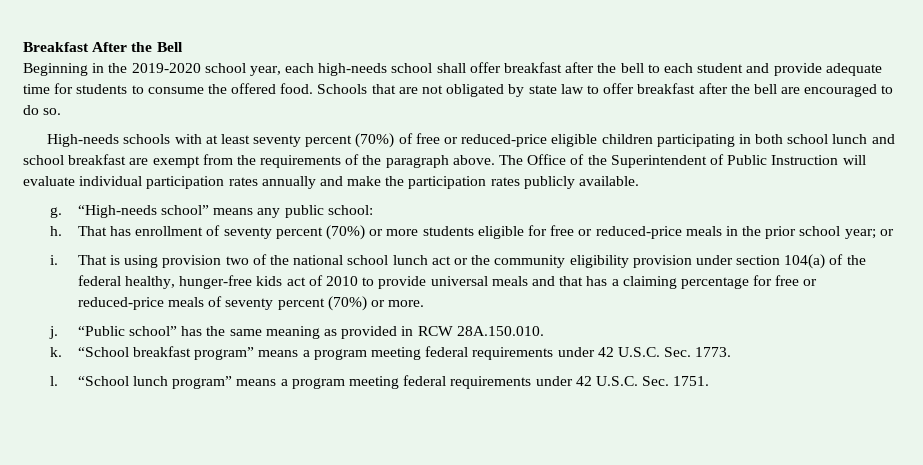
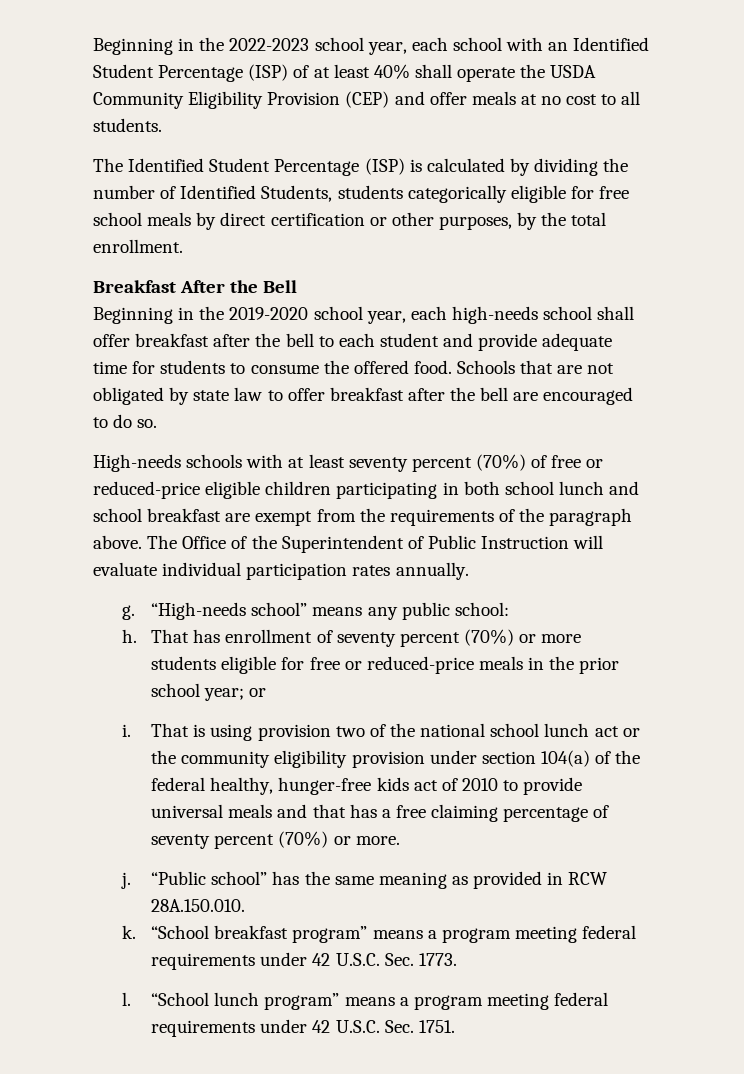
(23, 47) none -> [93,37,650,55] [93,64,597,82] [93,91,641,109] [93,118,162,132] [93,158,629,176] [93,185,630,203] [93,212,607,230] [93,239,183,253] Beginning in the 2022-2023 school year, each school with an Identified Student Percentage (ISP) of at least 40% shall operate the USDA Community Eligibility Provision (CEP) and offer meals at no cost to all students. // The Identified Student Percentage (ISP) is calculated by dividing the number of Identified Students, students categorically eligible for free school meals by direct certification or other purposes, by the total enrollment. //
[261,176,640,189] annually and make the participation rates publicly available. -> [395,562,469,580] annually.
(619, 282) none -> [396,805,427,818] free
[753,275,818,286] [77,297,205,310] for free or reduced-price meals -> (589, 814) none

